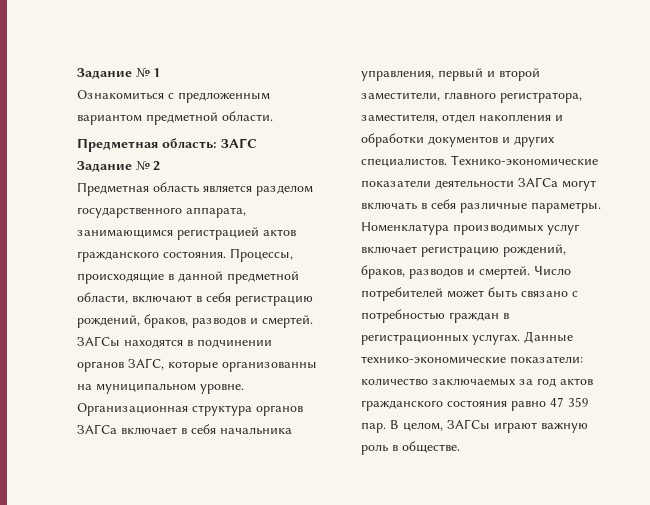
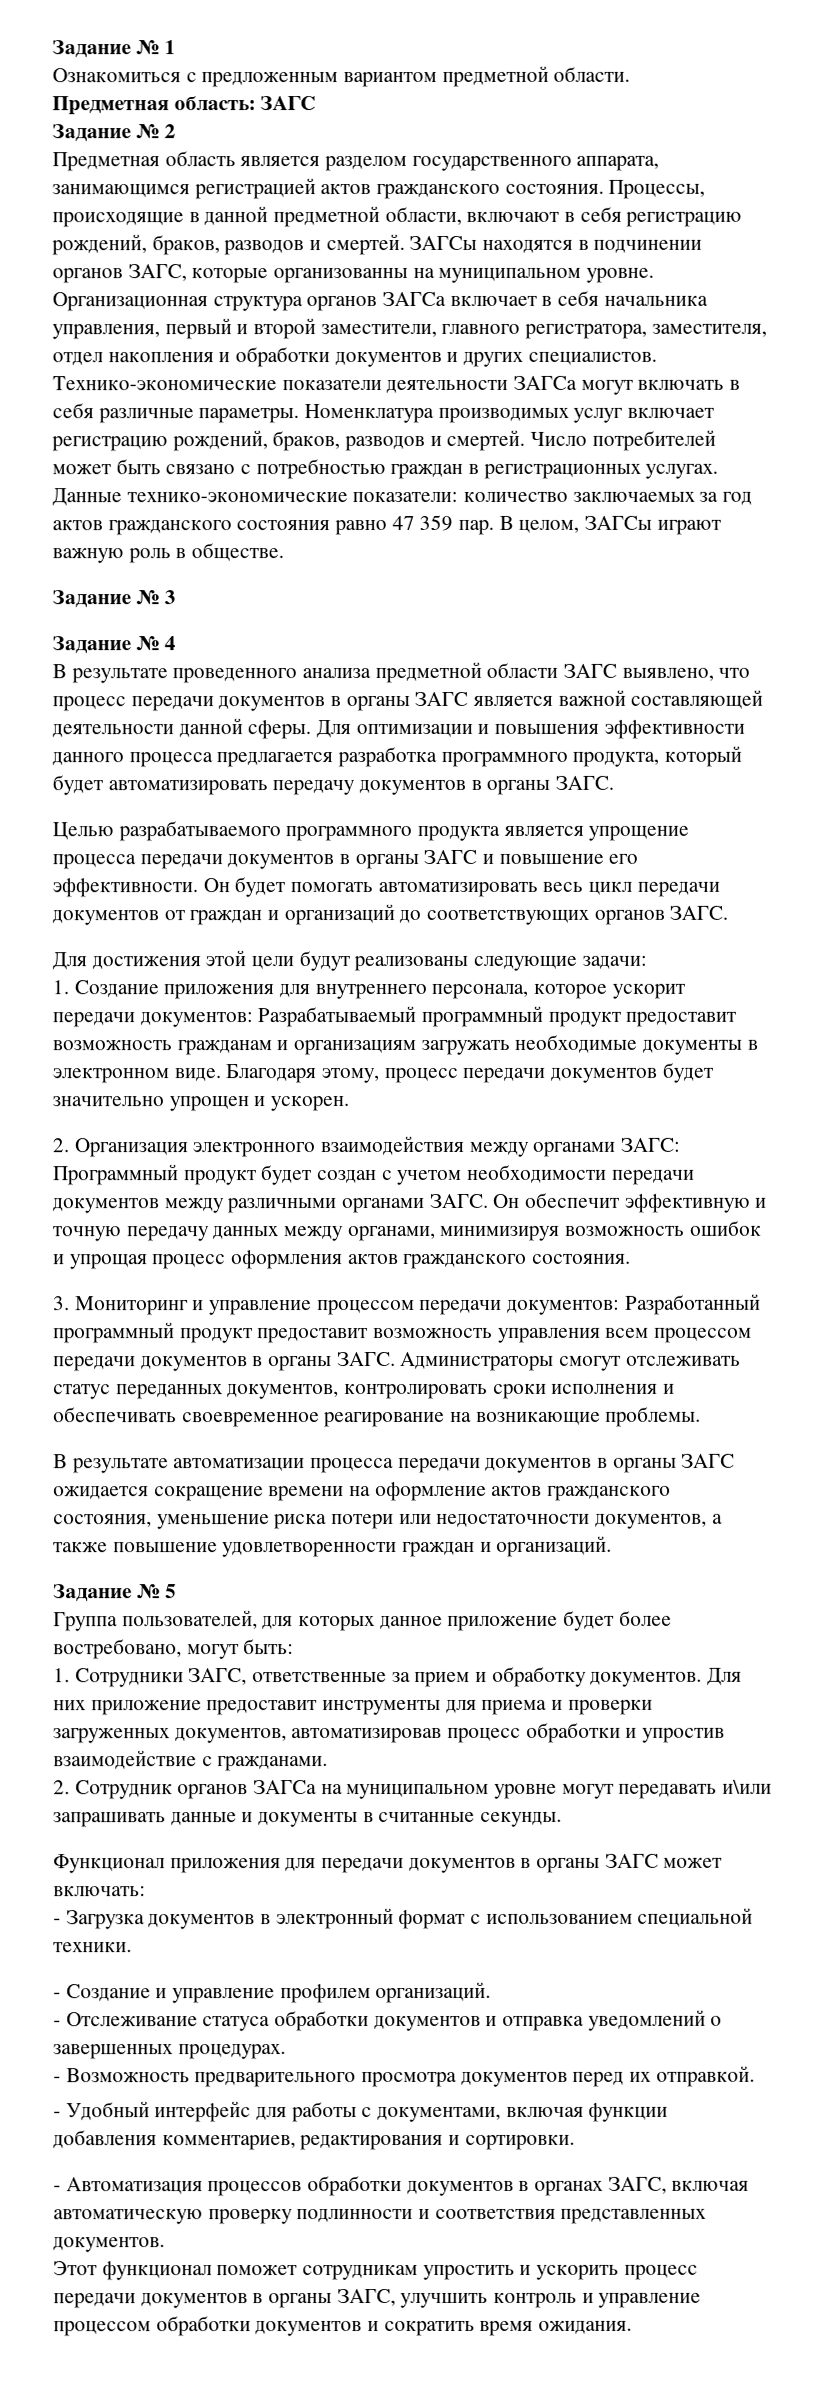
(460, 447) none -> [52,590,177,609] [52,636,177,655] [52,661,751,684] [52,689,764,712] [52,718,745,740] [52,745,743,768] [52,775,615,796] [52,821,690,842] [52,849,639,870] [52,877,720,898] [52,904,729,926] [52,950,647,972] [52,980,685,1000] [52,1005,737,1028] [52,1034,758,1056] [52,1062,713,1084] [52,1096,350,1112] [52,1135,681,1158] [52,1164,694,1186] [52,1192,768,1214] [53,1220,762,1242] [53,1250,632,1270] [53,1293,761,1316] [53,1322,753,1344] [53,1351,741,1372] [53,1383,676,1400] [53,1406,702,1428] [53,1453,736,1474] [53,1481,672,1502] [53,1513,723,1530] [53,1535,613,1558] [53,1584,178,1603] [53,1610,672,1632] [53,1639,295,1660] [53,1666,743,1688] [53,1699,653,1716] [53,1722,726,1744] [53,1750,329,1772] [53,1779,773,1800] [53,1811,563,1828] [53,1853,723,1874] [53,1886,146,1897] [53,1907,754,1930] [53,1942,132,1953] [53,1981,492,2004] [53,2009,723,2032] [53,2044,286,2060] [53,2065,755,2088] [53,2101,669,2123] [53,2130,575,2151] [53,2176,750,2197] [53,2208,707,2225] [53,2237,165,2253] [53,2261,698,2281] [53,2289,702,2309] [53,2316,633,2337] // Задание № 3 // Задание № 4 // В результате проведенного анализа предметной области ЗАГС выявлено, что процесс передачи документов в органы ЗАГС является важной составляющей деятельности данной сферы. Для оптимизации и повышения эффективности данного процесса предлагается разработка программного продукта, который будет автоматизировать передачу документов в органы ЗАГС. // Целью разрабатываемого программного продукта является упрощение процесса передачи документов в органы ЗАГС и повышение его эффективности. Он будет помогать автоматизировать весь цикл передачи документов от граждан и организаций до соответствующих органов ЗАГС. // Для достижения этой цели будут реализованы следующие задачи: // 1. Создание приложения для внутреннего персонала, которое ускорит передачи документов: Разрабатываемый программный продукт предоставит возможность гражданам и организациям загружать необходимые документы в электронном виде. Благодаря этому, процесс передачи документов будет значительно упрощен и ускорен. // 2. Организация электронного взаимодействия между органами ЗАГС: Программный продукт будет создан с учетом необходимости передачи документов между различными органами ЗАГС. Он обеспечит эффективную и точную передачу данных между органами, минимизируя возможность ошибок и упрощая процесс оформления актов гражданского состояния. // 3. Мониторинг и управление процессом передачи документов: Разработанный программный продукт предоставит возможность управления всем процессом передачи документов в органы ЗАГС. Администраторы смогут отслеживать статус переданных документов, контролировать сроки исполнения и обеспечивать своевременное реагирование на возникающие проблемы. // В результате автоматизации процесса передачи документов в органы ЗАГС ожидается сокращение времени на оформление актов гражданского состояния, уменьшение риска потери или недостаточности документов, а также повышение удовлетворенности граждан и организаций. // Задание № 5 // Группа пользователей, для которых данное приложение будет более востребовано, могут быть: // 1. Сотрудники ЗАГС, ответственные за прием и обработку документов. Для них приложение предоставит инструменты для приема и проверки загруженных документов, автоматизировав процесс обработки и упростив взаимодействие с гражданами. // 2. Сотрудник органов ЗАГСа на муниципальном уровне могут передавать и\или запрашивать данные и документы в считанные секунды. // Функционал приложения для передачи документов в органы ЗАГС может включать: // - Загрузка документов в электронный формат с использованием специальной техники. // - Создание и управление профилем организаций. // - Отслеживание статуса обработки документов и отправка уведомлений о завершенных процедурах. // - Возможность предварительного просмотра документов перед их отправкой. // - Удобный интерфейс для работы с документами, включая функции добавления комментариев, редактирования и сортировки. // - Автоматизация процессов обработки документов в органах ЗАГС, включая автоматическую проверку подлинности и соответствия представленных документов. // Этот функционал поможет сотрудникам упростить и ускорить процесс передачи документов в органы ЗАГС, улучшить контроль и управление процессом обработки документов и сократить время ожидания.

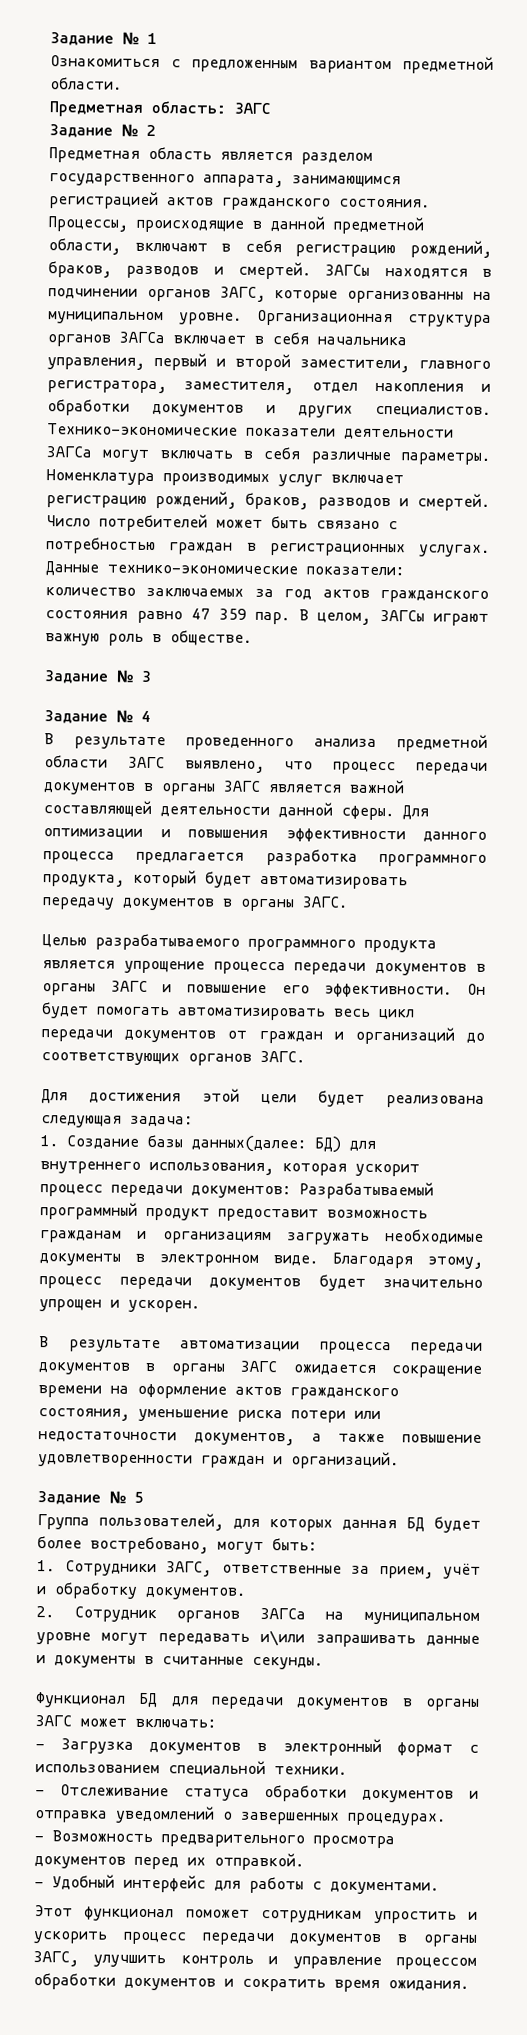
[298,951,647,972] [52,980,685,1000] будут реализованы следующие задачи: // 1. Создание приложения для внутреннего персонала, которое ускорит -> [318,1090,485,1108] [41,1115,193,1128] [40,1134,376,1153] [40,1161,420,1177] [40,1184,103,1197] будет реализована следующая задача: // 1. Создание базы данных(далее: БД) для внутреннего использования, которая ускорит процесс
[52,1135,681,1158] [52,1164,694,1186] [52,1192,768,1214] [53,1220,762,1242] [53,1250,632,1270] [53,1293,761,1316] [53,1322,753,1344] [53,1351,741,1372] [53,1383,676,1400] [53,1406,702,1428] // 2. Организация электронного взаимодействия между органами ЗАГС: Программный продукт будет создан с учетом необходимости передачи документов между различными органами ЗАГС. Он обеспечит эффективную и точную передачу данных между органами, минимизируя возможность ошибок и упрощая процесс оформления актов гражданского состояния. // 3. Мониторинг и управление процессом передачи документов: Разработанный программный продукт предоставит возможность управления всем процессом передачи документов в органы ЗАГС. Администраторы смогут отслеживать статус переданных документов, контролировать сроки исполнения и обеспечивать своевременное реагирование на возникающие проблемы. -> (200, 1306) none
[379,1615,559,1631] данное приложение -> [342,1517,425,1532] данная БД
[414,1671,471,1687] прием -> [379,1563,481,1579] прием, учёт
[707,1667,743,1686] [53,1699,653,1716] [53,1722,726,1744] [53,1750,329,1772] Для них приложение предоставит инструменты для приема и проверки загруженных документов, автоматизировав процесс обработки и упростив взаимодействие с гражданами. -> (246, 1593) none
[169,1858,281,1874] приложения -> [138,1692,159,1708] БД
[53,1981,492,2004] // - Создание и управление профилем организаций. -> (347, 1770) none
[377,2102,669,2123] [53,2130,575,2151] [53,2176,750,2197] [53,2208,707,2225] [53,2237,165,2253] документами, включая функции добавления комментариев, редактирования и сортировки. // - Автоматизация процессов обработки документов в органах ЗАГС, включая автоматическую проверку подлинности и соответствия представленных документов. -> [330,1881,439,1895] документами.

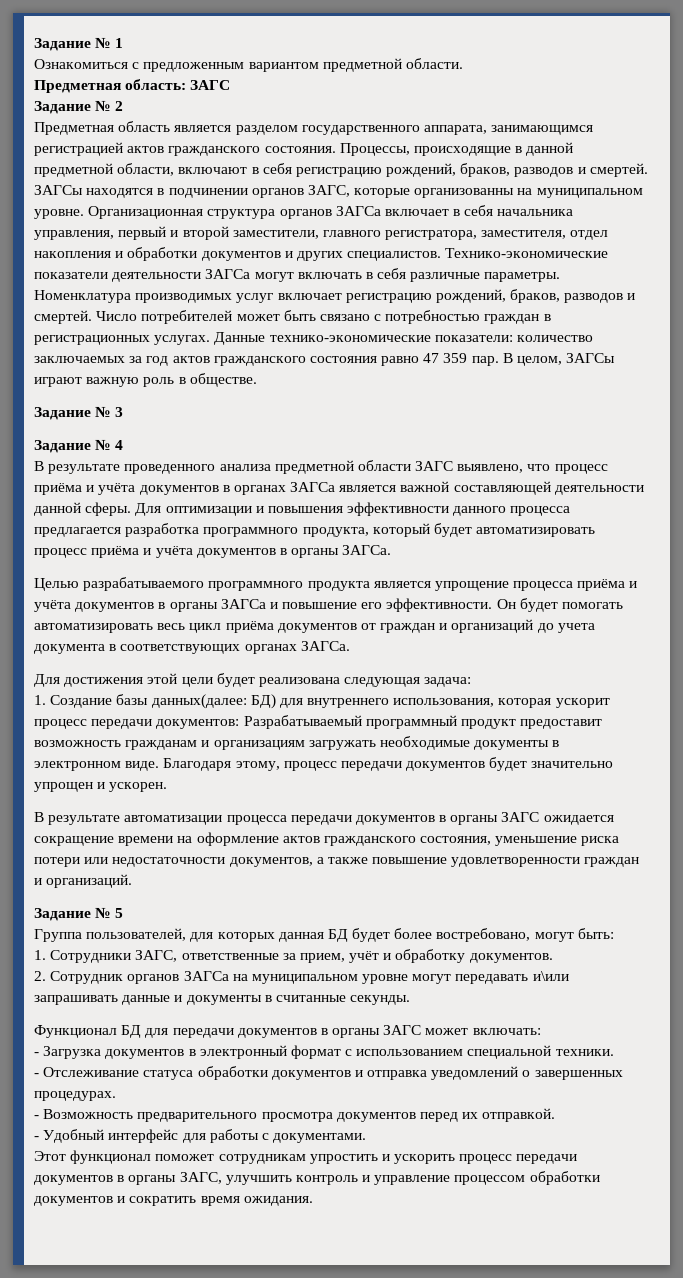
[416,762,488,775] [43,780,261,796] передачи документов в органы ЗАГС -> [34,482,336,495] приёма и учёта документов в органах ЗАГСа
[42,896,348,912] передачу документов в органы ЗАГС. -> [34,545,392,558] процесс приёма и учёта документов в органы ЗАГСа.
[294,962,487,976] [42,980,148,996] передачи документов в органы ЗАГС -> [577,579,638,591] [34,599,266,612] приёма и учёта документов в органы ЗАГСа
[41,1029,113,1042] передачи -> [225,621,274,633] приёма
[41,1050,305,1066] соответствующих органов ЗАГС. -> [557,623,595,633] [34,641,350,654] учета документа в соответствующих органах ЗАГСа.

